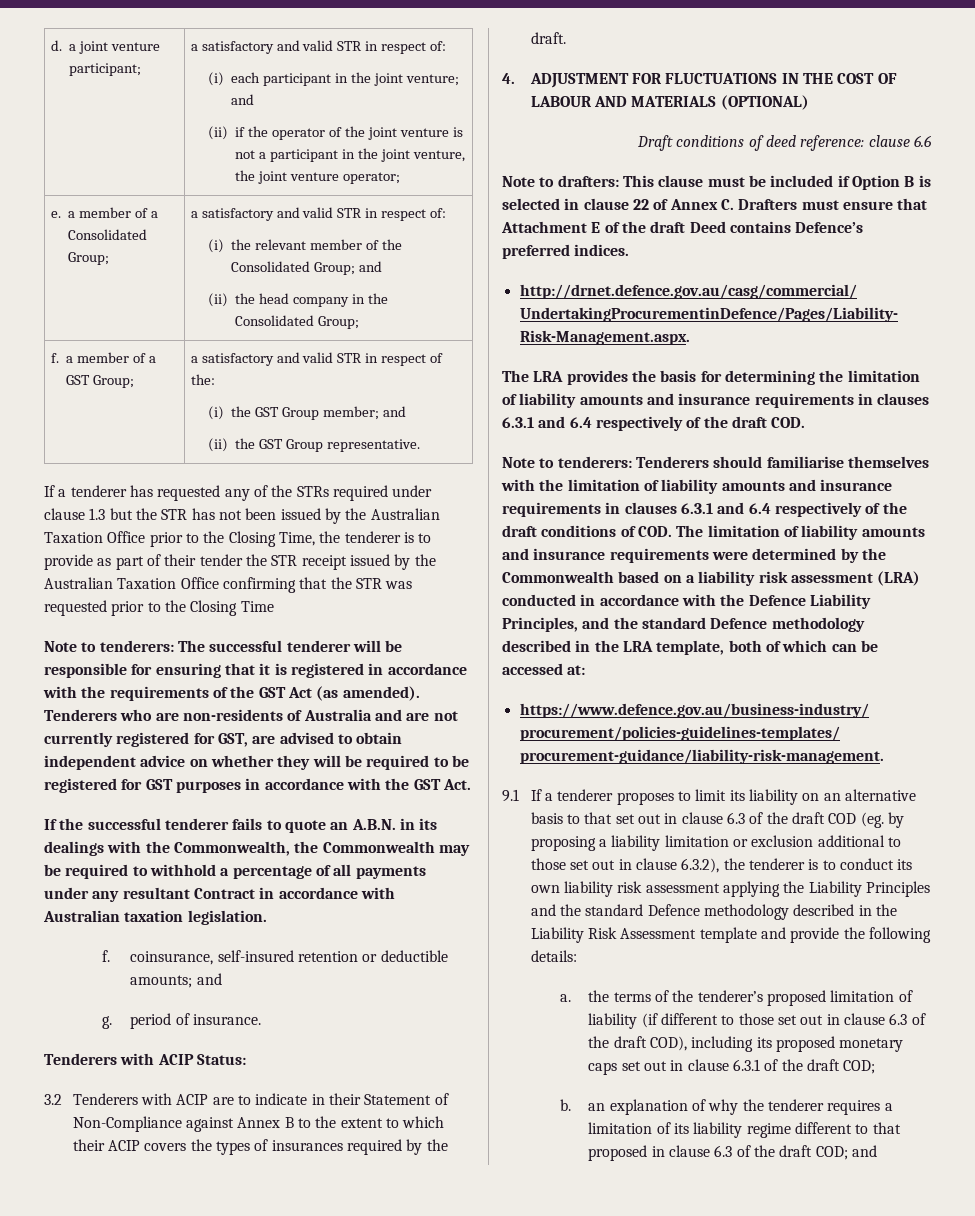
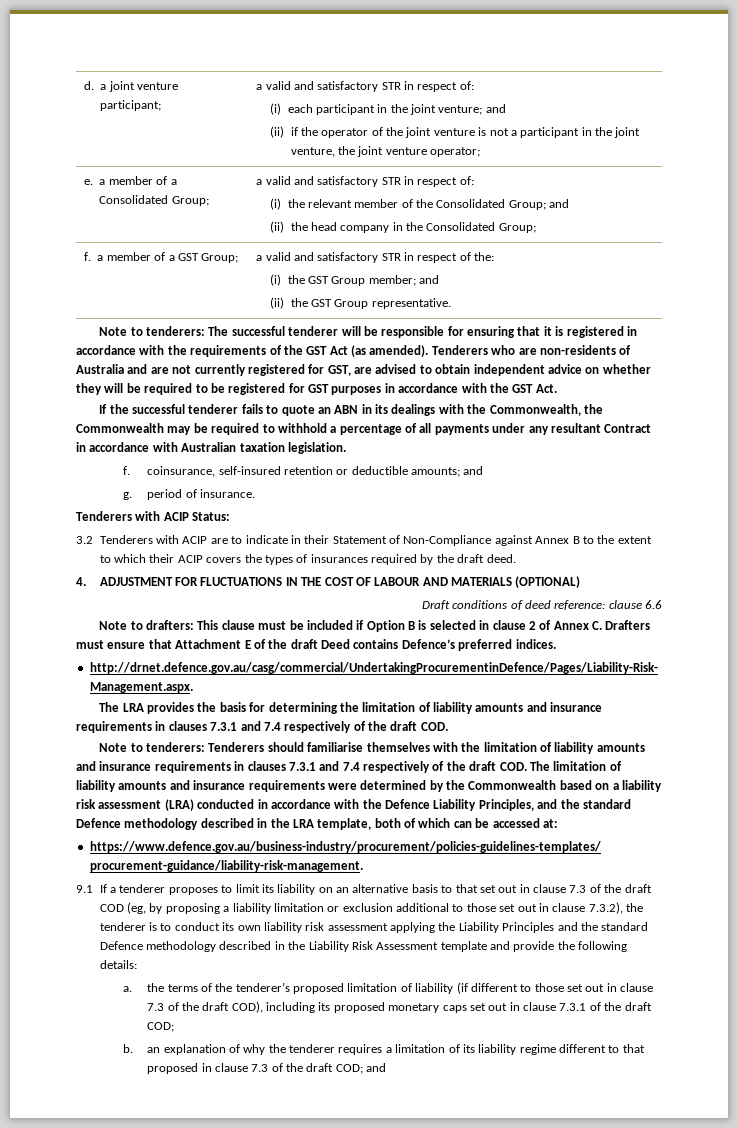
[201,40,334,54] satisfactory and valid -> [265,81,379,92] valid and satisfactory
[201,207,334,221] satisfactory and valid -> [265,176,379,187] valid and satisfactory
[201,352,334,366] satisfactory and valid -> [265,252,379,263] valid and satisfactory
[44,485,433,501] [44,508,440,524] [44,531,432,547] [44,554,436,570] [44,577,413,593] [44,600,274,616] // If a tenderer has requested any of the STRs required under clause 1.3 but the STR has not been issued by the Australian Taxation Office prior to the Closing Time, the tenderer is to provide as part of their tender the STR receipt issued by the Australian Taxation Office confirming that the STR was requested prior to the Closing Time -> (451, 303) none
[351,819,396,830] A.B.N. -> [334,405,359,414] ABN
[530,32,566,44] draft. -> [457,554,516,563] draft deed.
[632,199,649,210] 22 -> [528,621,536,630] 2
[502,416,592,428] 6.3.1 and 6.4 -> [210,721,281,731] 7.3.1 and 7.4
[680,502,907,517] [502,525,636,537] 6.3.1 and 6.4 respectively of the draft conditions of -> [288,761,497,773] 7.3.1 and 7.4 respectively of the draft
[727,812,746,824] 6.3 -> [569,885,587,893] 7.3
[860,812,884,828] (eg. -> [127,902,147,914] (eg,
[681,858,720,873] 6.3.2), -> [588,902,623,914] 7.3.2),
[889,1013,908,1025] 6.3 -> [147,1003,165,1011] 7.3
[732,1059,760,1071] 6.3.1 -> [559,1003,587,1011] 7.3.1
[714,1145,733,1157] 6.3 -> [251,1064,269,1072] 7.3

